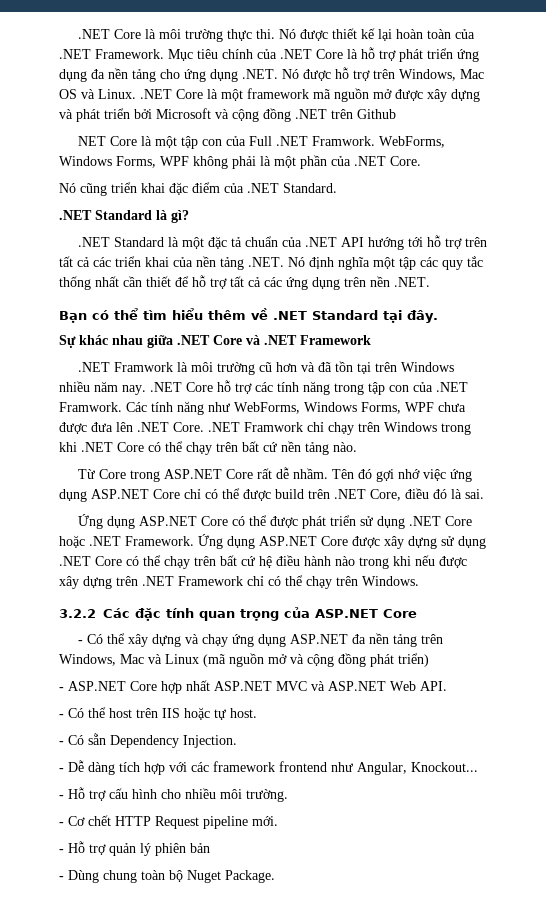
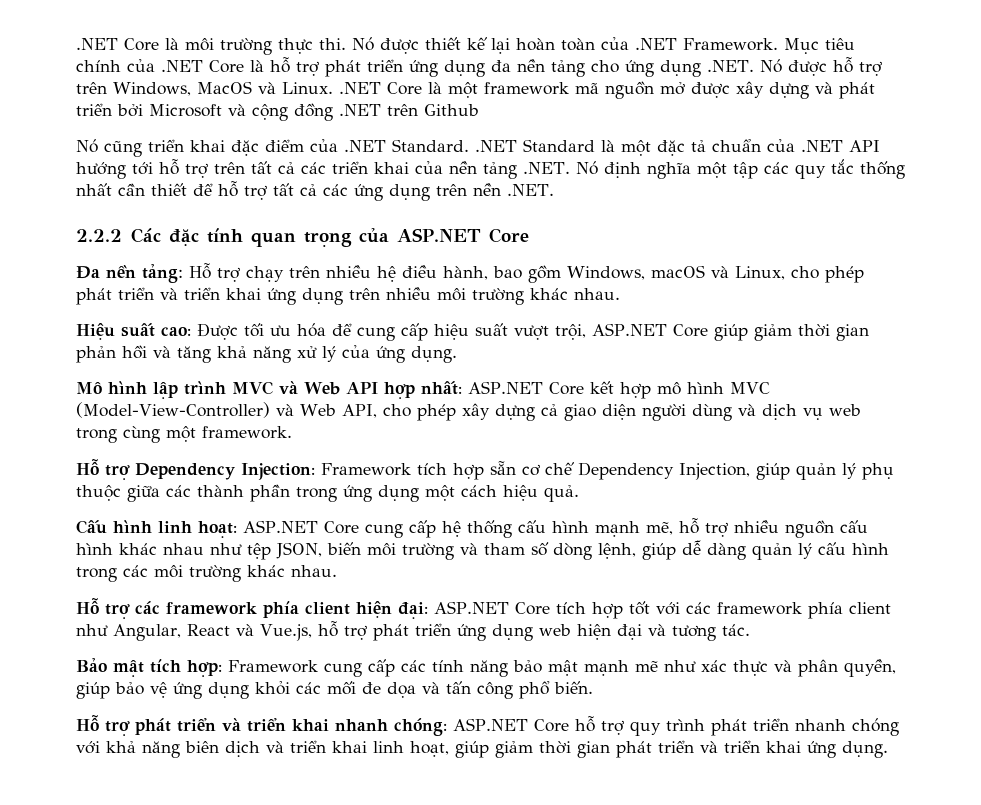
[460,69,484,79] [59,89,77,99] Mac OS -> [197,81,252,94] MacOS
[77,136,445,149] [59,155,421,169] // NET Core là một tập con của Full .NET Framwork. WebForms, Windows Forms, WPF không phải là một phần của .NET Core. -> (479, 110) none
[59,210,189,223] // .NET Standard là gì? // -> (469, 145) none
[59,308,438,323] [59,335,371,348] [77,361,454,375] [59,380,468,395] [59,401,466,415] [59,422,471,435] [59,441,357,455] [77,467,472,482] [59,488,484,502] [77,514,472,529] [59,534,486,549] [59,555,467,569] [59,575,419,589] [59,609,96,618] Bạn có thể tìm hiểu thêm về .NET Standard tại đây. // Sự khác nhau giữa .NET Core và .NET Framework // .NET Framwork là môi trường cũ hơn và đã tồn tại trên Windows nhiều năm nay. .NET Core hỗ trợ các tính năng trong tập con của .NET Framwork. Các tính năng như WebForms, Windows Forms, WPF chưa được đưa lên .NET Core. .NET Framwork chỉ chạy trên Windows trong khi .NET Core có thể chạy trên bất cứ nền tảng nào. // Từ Core trong ASP.NET Core rất dễ nhầm. Tên đó gợi nhớ việc ứng dụng ASP.NET Core chỉ có thể được build trên .NET Core, điều đó là sai. // Ứng dụng ASP.NET Core có thể được phát triển sử dụng .NET Core hoặc .NET Framework. Ứng dụng ASP.NET Core được xây dựng sử dụng .NET Core có thể chạy trên bất cứ hệ điều hành nào trong khi nếu được xây dựng trên .NET Framework chỉ có thể chạy trên Windows. // 3.2.2 -> [76,229,122,242] 2.2.2
[77,633,443,647] [59,653,429,667] [59,680,447,694] [59,707,257,720] [59,733,237,748] [59,760,165,775] - Có thể xây dựng và chạy ứng dụng ASP.NET đa nền tảng trên Windows, Mac và Linux (mã nguồn mở và cộng đồng phát triển) // - ASP.NET Core hợp nhất ASP.NET MVC và ASP.NET Web API. // - Có thể host trên IIS hoặc tự host. // - Có sẵn Dependency Injection. // - Dễ dàng tích hợp -> [76,263,864,283] [76,287,620,305] [76,323,869,341] [76,345,457,363] [76,381,770,399] [76,402,861,421] [76,426,292,443] [76,459,894,480] [76,484,579,502] [76,518,868,538] [76,540,889,560] [76,565,337,582] [76,598,650,619] Đa nền tảng: Hỗ trợ chạy trên nhiều hệ điều hành, bao gồm Windows, macOS và Linux, cho phép phát triển và triển khai ứng dụng trên nhiều môi trường khác nhau. // Hiệu suất cao: Được tối ưu hóa để cung cấp hiệu suất vượt trội, ASP.NET Core giúp giảm thời gian phản hồi và tăng khả năng xử lý của ứng dụng. // Mô hình lập trình MVC và Web API hợp nhất: ASP.NET Core kết hợp mô hình MVC (Model-View-Controller) và Web API, cho phép xây dựng cả giao diện người dùng và dịch vụ web trong cùng một framework. // Hỗ trợ Dependency Injection: Framework tích hợp sẵn cơ chế Dependency Injection, giúp quản lý phụ thuộc giữa các thành phần trong ứng dụng một cách hiệu quả. // Cấu hình linh hoạt: ASP.NET Core cung cấp hệ thống cấu hình mạnh mẽ, hỗ trợ nhiều nguồn cấu hình khác nhau như tệp JSON, biến môi trường và tham số dòng lệnh, giúp dễ dàng quản lý cấu hình trong các môi trường khác nhau. // Hỗ trợ các framework phía client hiện đại: ASP.NET Core tích hợp tốt
[279,761,478,775] [59,787,288,802] [59,815,278,829] [59,841,210,856] [59,870,275,883] frontend như Angular, Knockout... // - Hỗ trợ cấu hình cho nhiều môi trường. // - Cơ chết HTTP Request pipeline mới. // - Hỗ trợ quản lý phiên bản // - Dùng chung toàn bộ Nuget Package. -> [807,602,891,619] [76,621,750,641] [76,658,896,677] [76,681,593,699] [76,715,899,736] [76,740,888,758] phía client như Angular, React và Vue.js, hỗ trợ phát triển ứng dụng web hiện đại và tương tác. // Bảo mật tích hợp: Framework cung cấp các tính năng bảo mật mạnh mẽ như xác thực và phân quyền, giúp bảo vệ ứng dụng khỏi các mối đe dọa và tấn công phổ biến. // Hỗ trợ phát triển và triển khai nhanh chóng: ASP.NET Core hỗ trợ quy trình phát triển nhanh chóng với khả năng biên dịch và triển khai linh hoạt, giúp giảm thời gian phát triển và triển khai ứng dụng.

